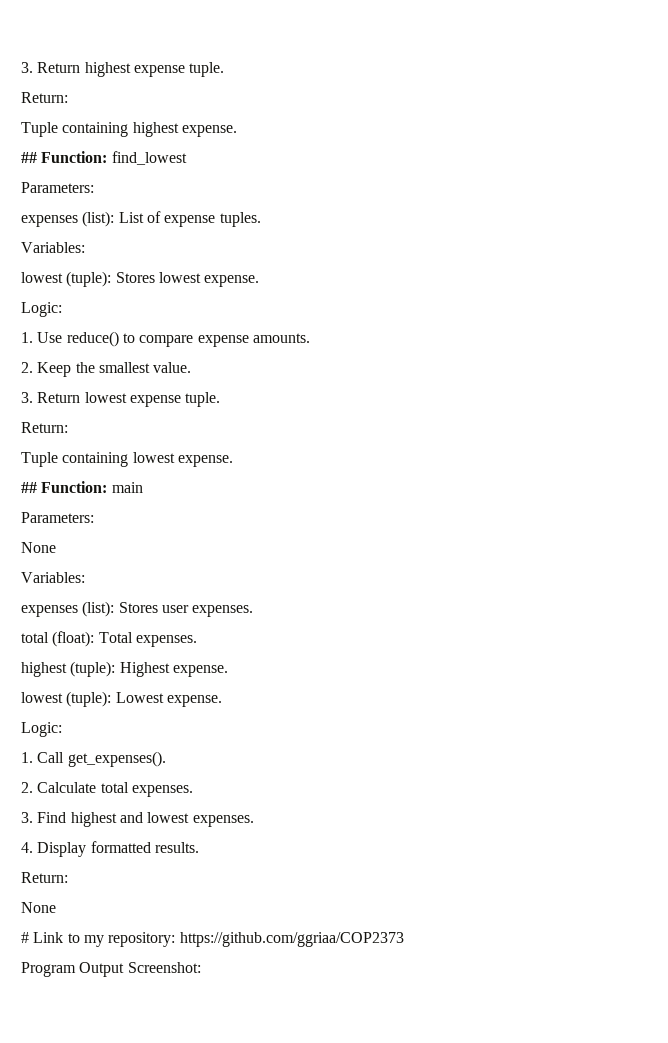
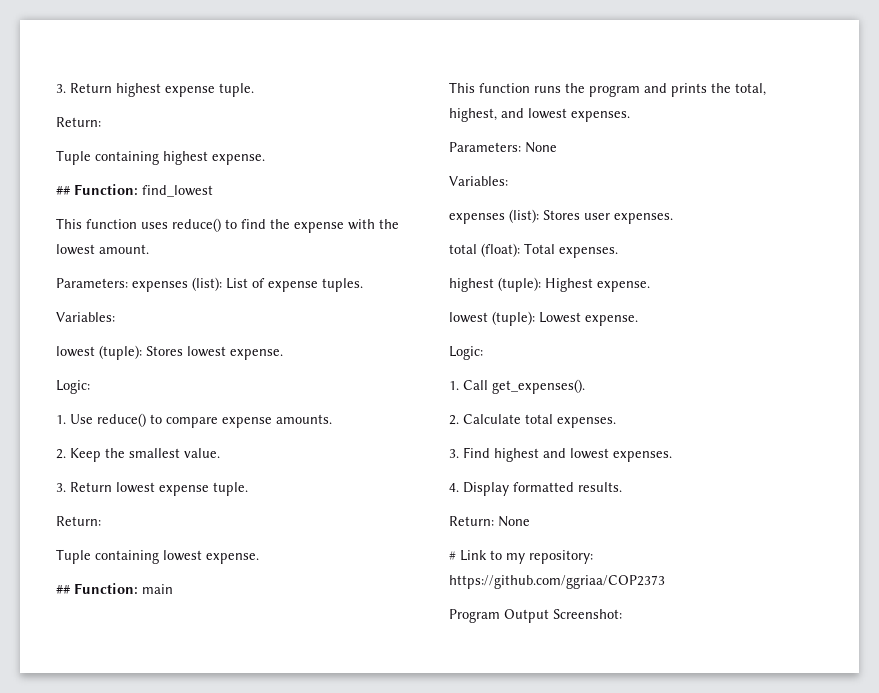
[21,182,94,193] // Parameters: // -> [56,218,399,233] [56,244,149,255] [56,278,128,288] // This function uses reduce() to find the expense with the lowest amount. // Parameters:
[21,512,94,523] // Parameters: // -> [449,82,766,97] [449,108,630,122] [449,142,521,152] // This function runs the program and prints the total, highest, and lowest expenses. // Parameters:
(68, 877) // -> (494, 521) none

